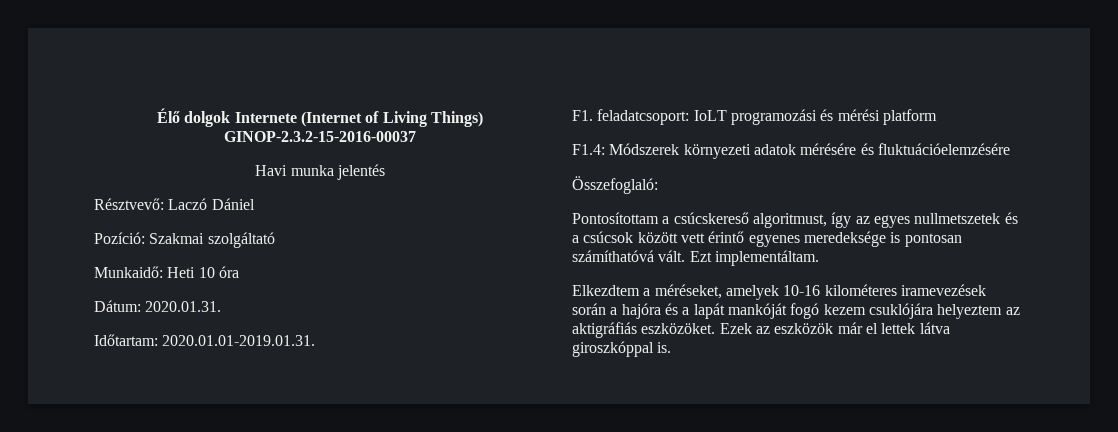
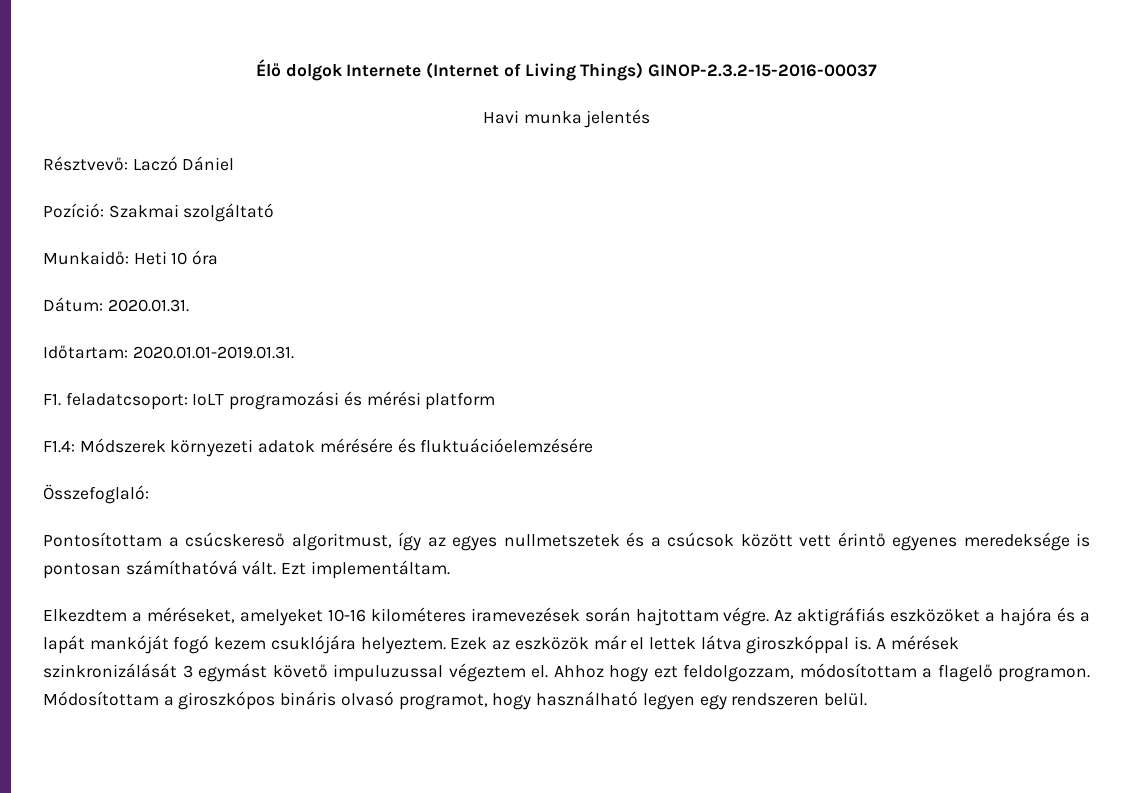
[725,285,779,300] amelyek -> [239,609,323,626] amelyeket
(606, 309) none -> [635,607,981,626] hajtottam végre. Az aktigráfiás eszközöket
[937,304,1020,319] [572,322,716,338] helyeztem az aktigráfiás eszközöket. -> [360,637,446,654] helyeztem.
(672, 347) none -> [875,635,959,650] [43,663,1090,682] [43,691,867,710] A mérések szinkronizálását 3 egymást követő impuluzussal végeztem el. Ahhoz hogy ezt feldolgozzam, módosítottam a flagelő programon. Módosítottam a giroszkópos bináris olvasó programot, hogy használható legyen egy rendszeren belül.

